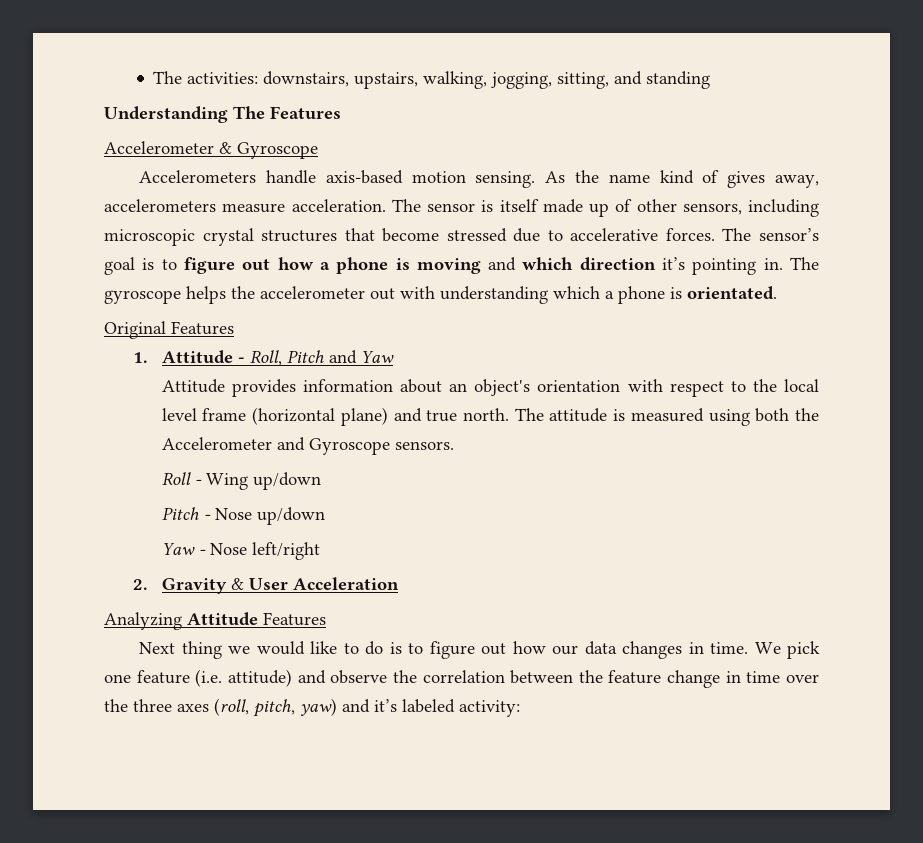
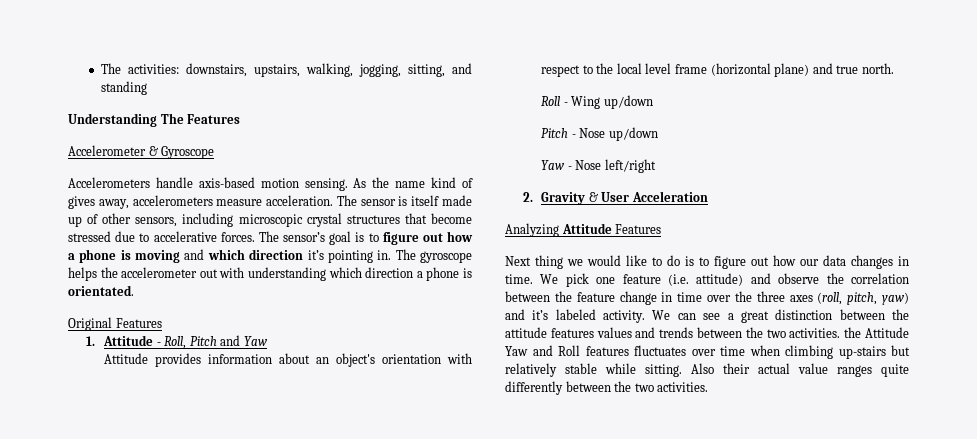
(600, 292) none -> [365,267,414,278] direction
[514,408,819,426] [161,437,454,455] The attitude is measured using both the Accelerometer and Gyroscope sensors. -> (894, 68) none
[459,700,520,717] activity: -> [603,309,909,323] [505,327,910,338] [505,345,910,359] [505,363,909,377] [505,381,709,395] activity. We can see a great distinction between the attitude features values and trends between the two activities. the Attitude Yaw and Roll features fluctuates over time when climbing up-stairs but relatively stable while sitting. Also their actual value ranges quite differently between the two activities.

